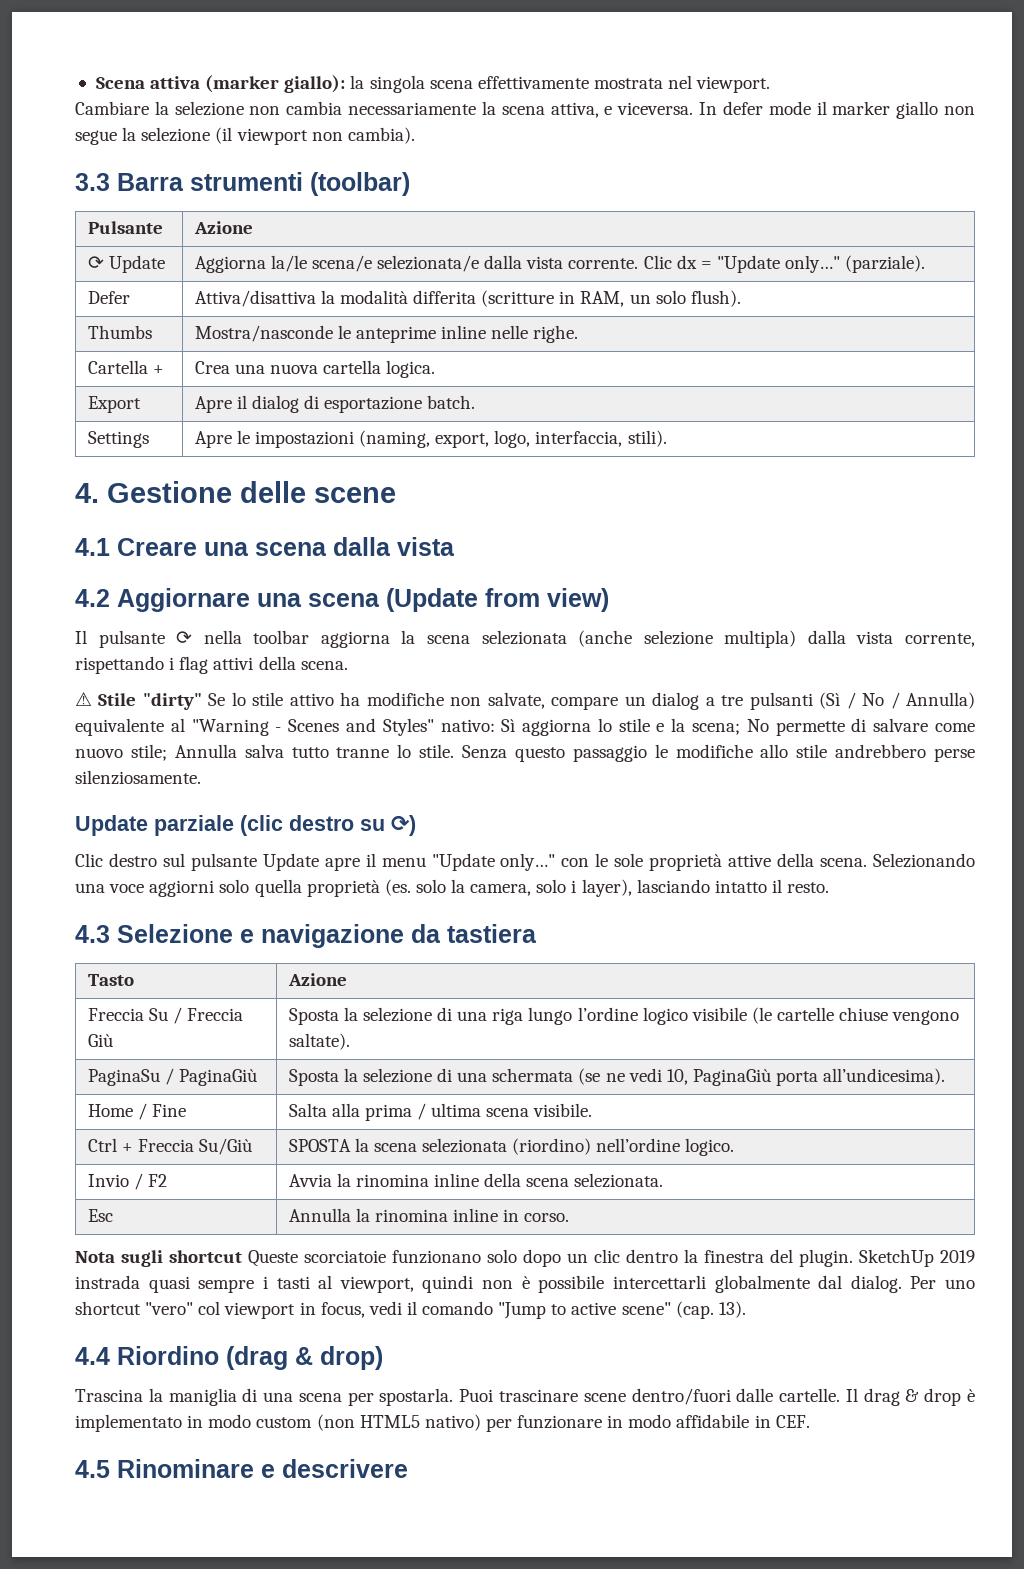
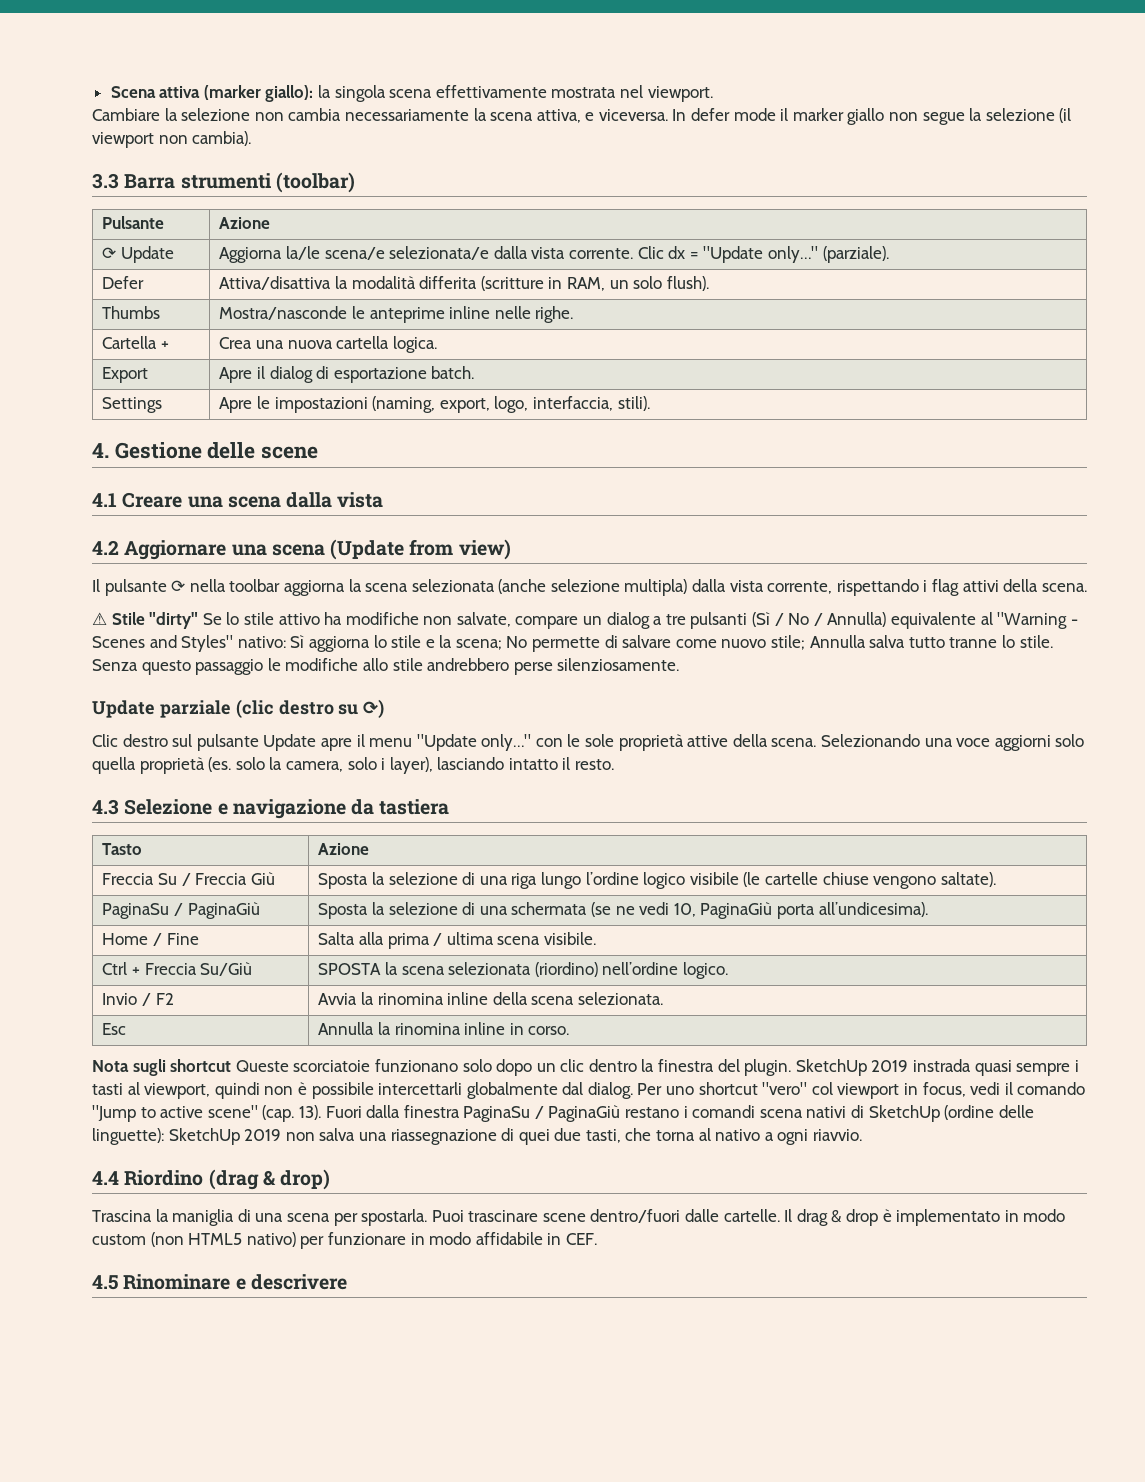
(746, 1309) none -> [325,1105,1034,1122] [92,1128,863,1145] Fuori dalla finestra PaginaSu / PaginaGiù restano i comandi scena nativi di SketchUp (ordine delle linguette): SketchUp 2019 non salva una riassegnazione di quei due tasti, che torna al nativo a ogni riavvio.

